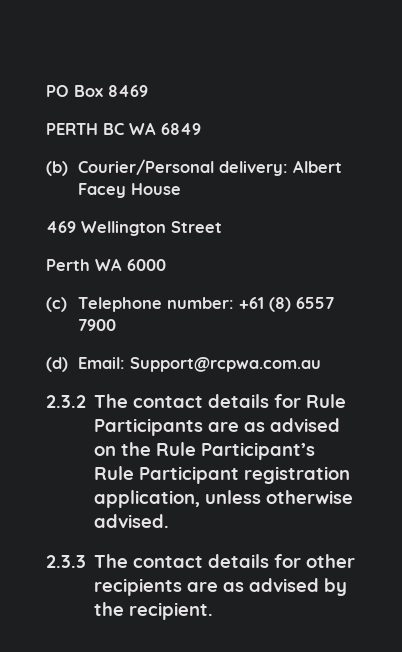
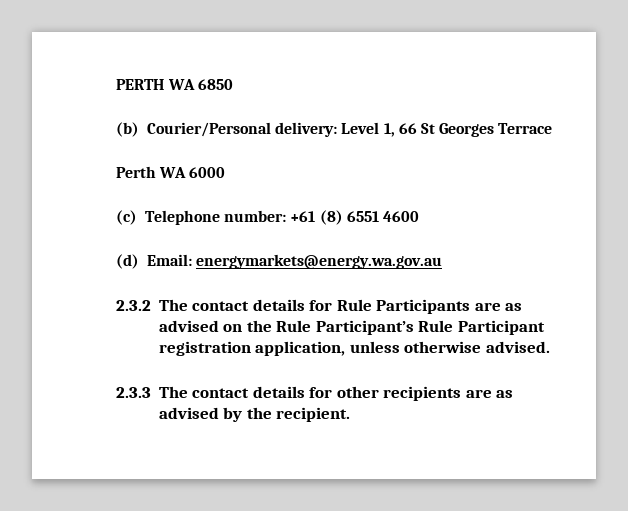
[46,85,148,97] [46,122,201,135] [46,159,343,176] [78,183,182,198] [46,221,222,236] PO Box 8469 // PERTH BC WA 6849 // (b) Courier/Personal delivery: Albert Facey House // 469 Wellington Street -> [116,79,234,90] [116,122,553,137] PERTH WA 6850 // (b) Courier/Personal delivery: Level 1, 66 St Georges Terrace
[296,297,335,309] [78,319,117,331] 6557 7900 -> [346,211,419,222] 6551 4600
[130,357,322,372] Support@rcpwa.com.au -> [196,254,443,269] energymarkets@energy.wa.gov.au

